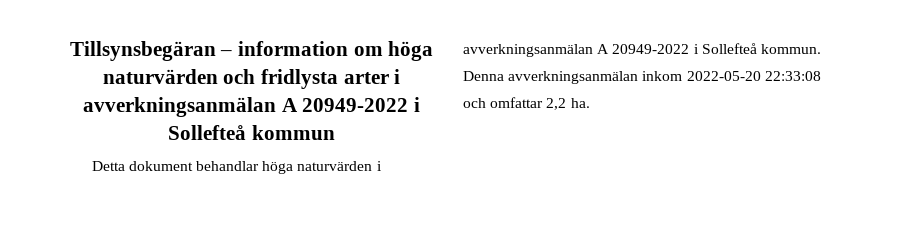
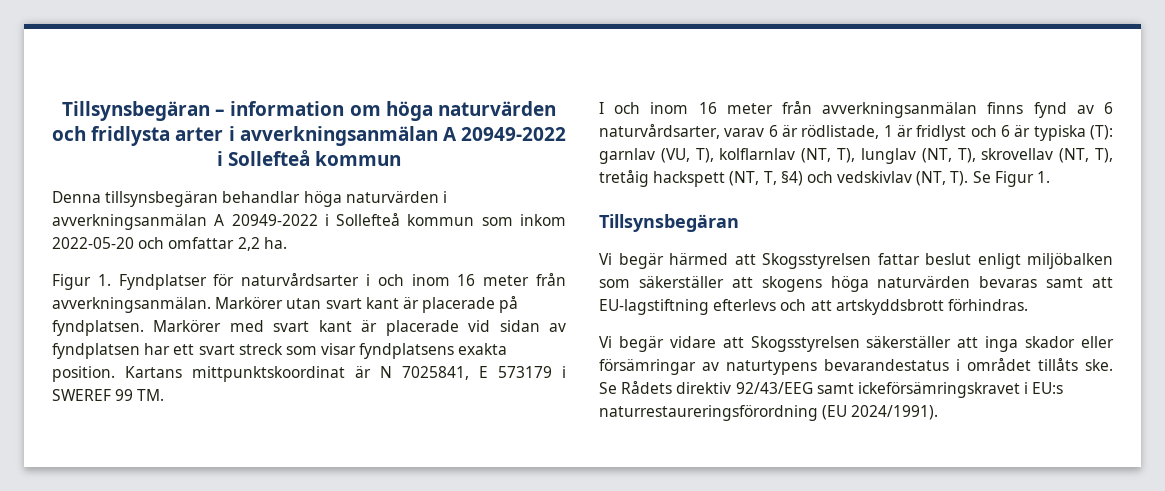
[91,161,193,171] Detta dokument -> [52,191,219,207] Denna tillsynsbegäran
[760,44,821,54] [463,71,639,84] kommun. Denna avverkningsanmälan -> [407,214,513,226] kommun som
[764,71,821,81] 22:33:08 -> (134, 243) none
(590, 103) none -> [52,273,567,290] [52,296,519,313] [52,320,567,336] [52,343,508,359] [52,366,566,382] [52,389,165,401] [599,101,1113,118] [599,124,1113,141] [599,148,1113,164] [599,170,1051,187] [599,214,739,232] [599,253,1113,269] [599,276,1113,292] [599,299,1028,315] [599,336,1114,352] [599,358,1113,375] [599,381,1064,398] [599,405,939,421] // Figur 1. Fyndplatser för naturvårdsarter i och inom 16 meter från avverkningsanmälan. Markörer utan svart kant är placerade på fyndplatsen. Markörer med svart kant är placerade vid sidan av fyndplatsen har ett svart streck som visar fyndplatsens exakta position. Kartans mittpunktskoordinat är N 7025841, E 573179 i SWEREF 99 TM. // I och inom 16 meter från avverkningsanmälan finns fynd av 6 naturvårdsarter, varav 6 är rödlistade, 1 är fridlyst och 6 är typiska (T): garnlav (VU, T), kolflarnlav (NT, T), lunglav (NT, T), skrovellav (NT, T), tretåig hackspett (NT, T, §4) och vedskivlav (NT, T). Se Figur 1. // Tillsynsbegäran // Vi begär härmed att Skogsstyrelsen fattar beslut enligt miljöbalken som säkerställer att skogens höga naturvärden bevaras samt att EU-lagstiftning efterlevs och att artskyddsbrott förhindras. // Vi begär vidare att Skogsstyrelsen säkerställer att inga skador eller försämringar av naturtypens bevarandestatus i området tillåts ske. Se Rådets direktiv 92/43/EEG samt ickeförsämringskravet i EU:s naturrestaureringsförordning (EU 2024/1991).

